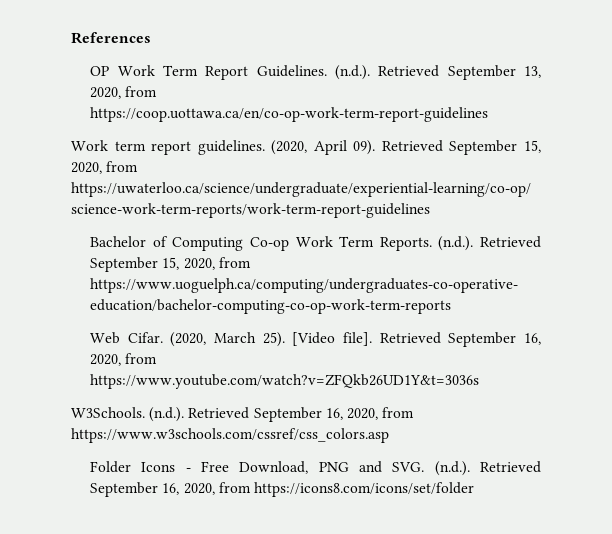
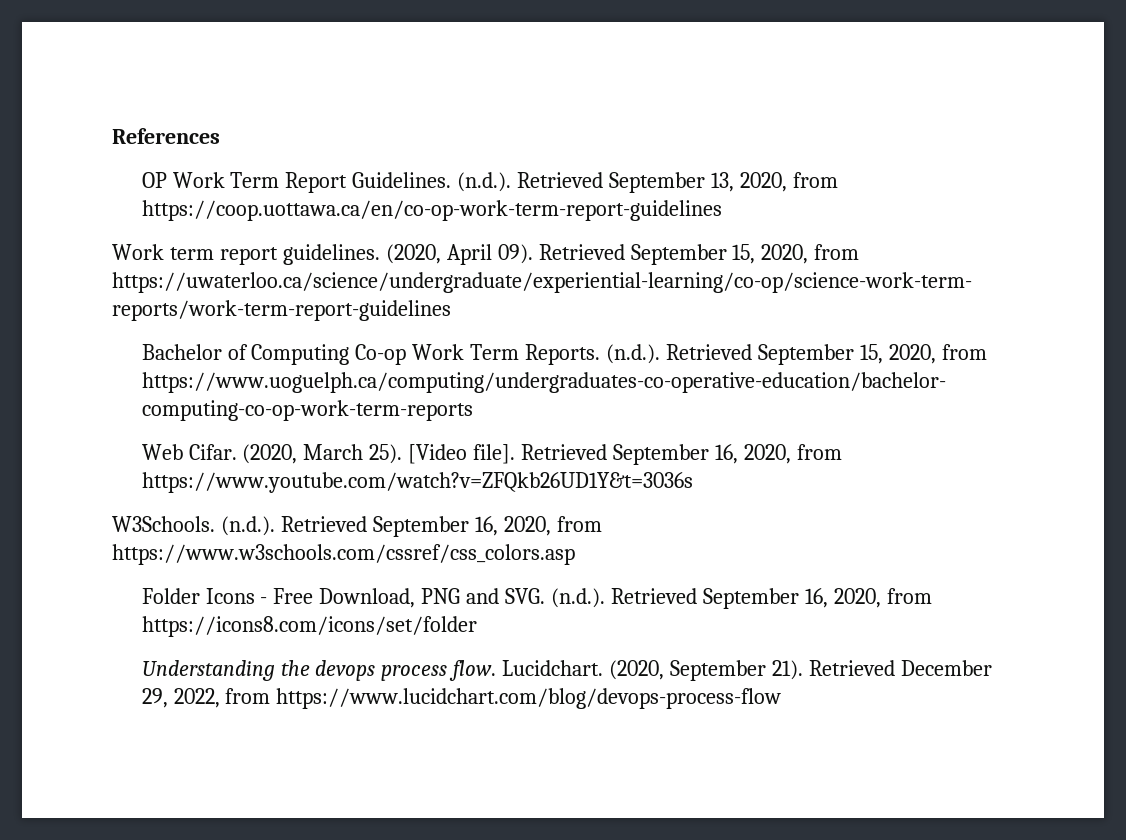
(474, 489) none -> [141,660,993,681] [141,688,782,709] // Understanding the devops process flow. Lucidchart. (2020, September 21). Retrieved December 29, 2022, from https://www.lucidchart.com/blog/devops-process-flow

